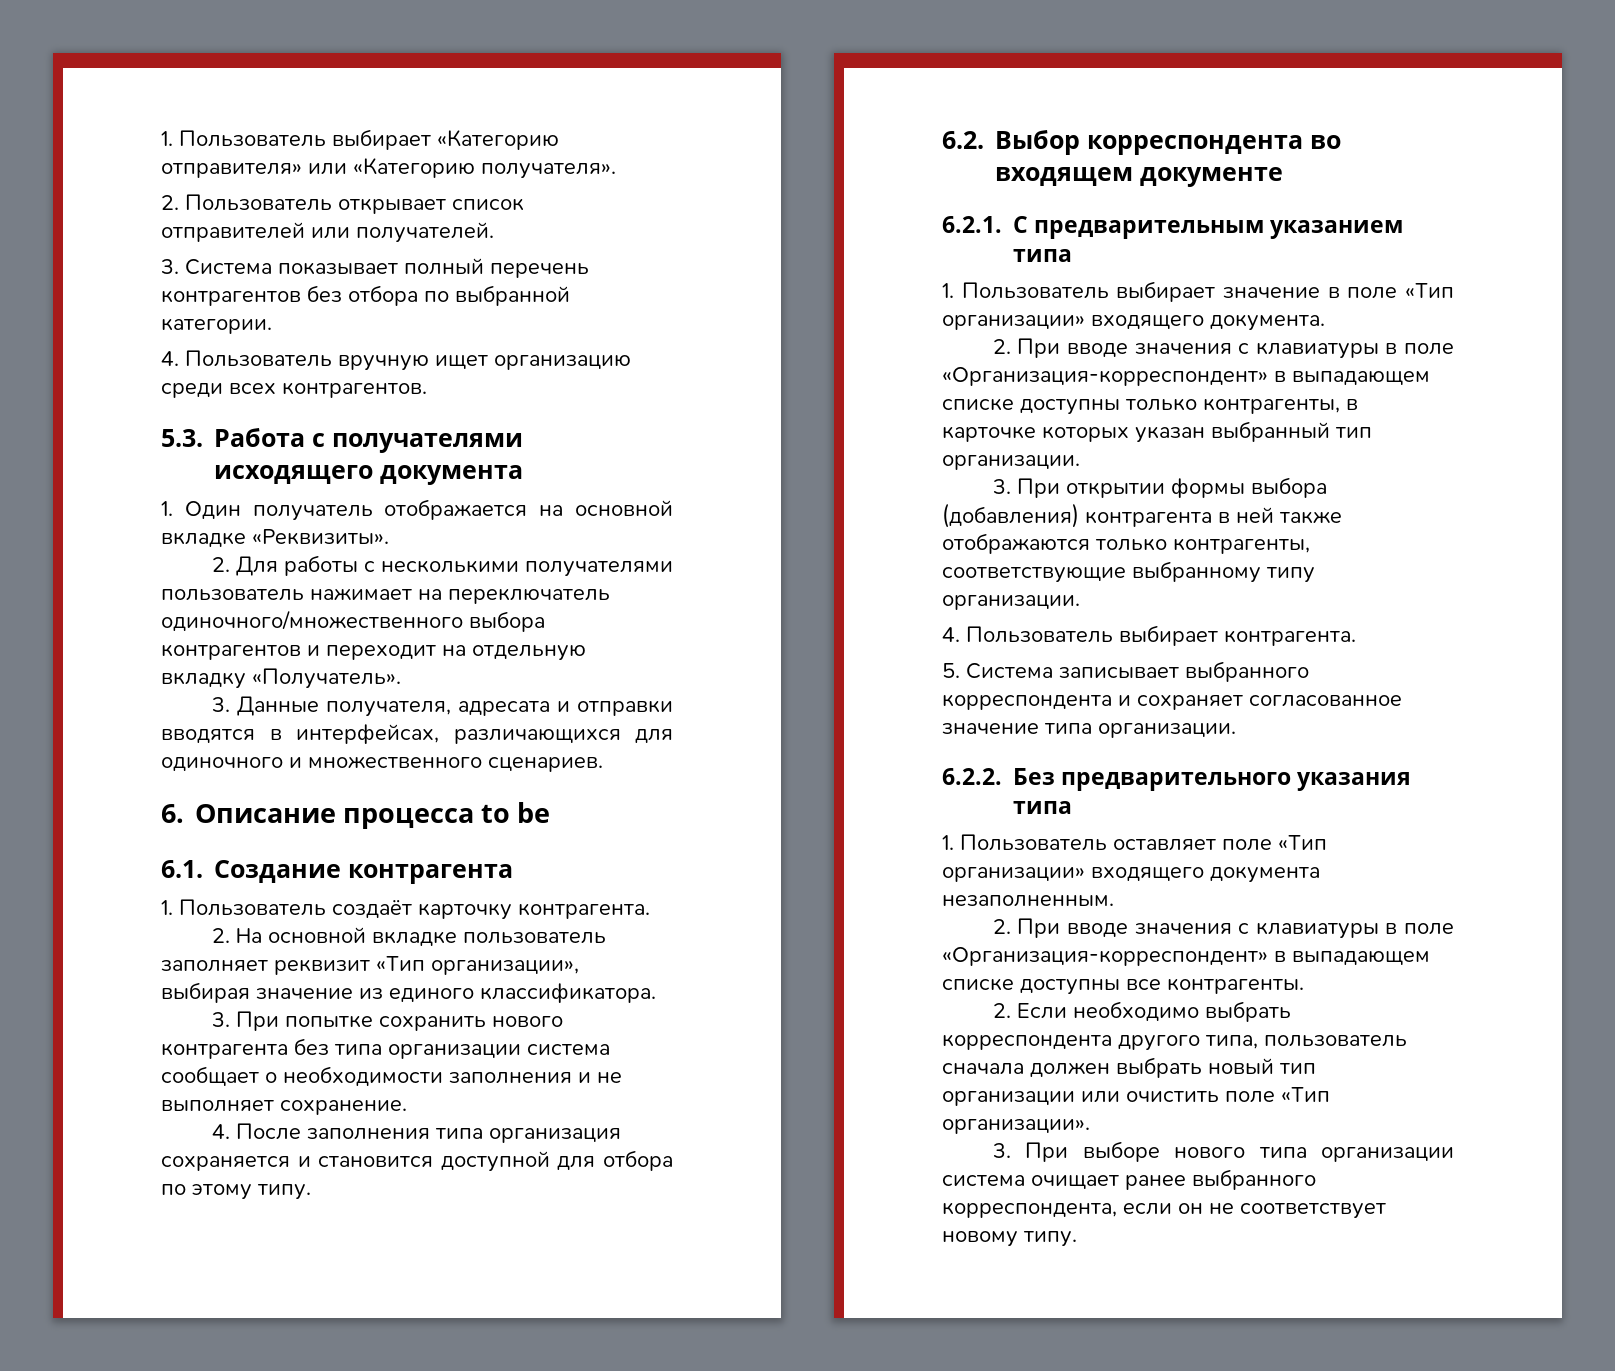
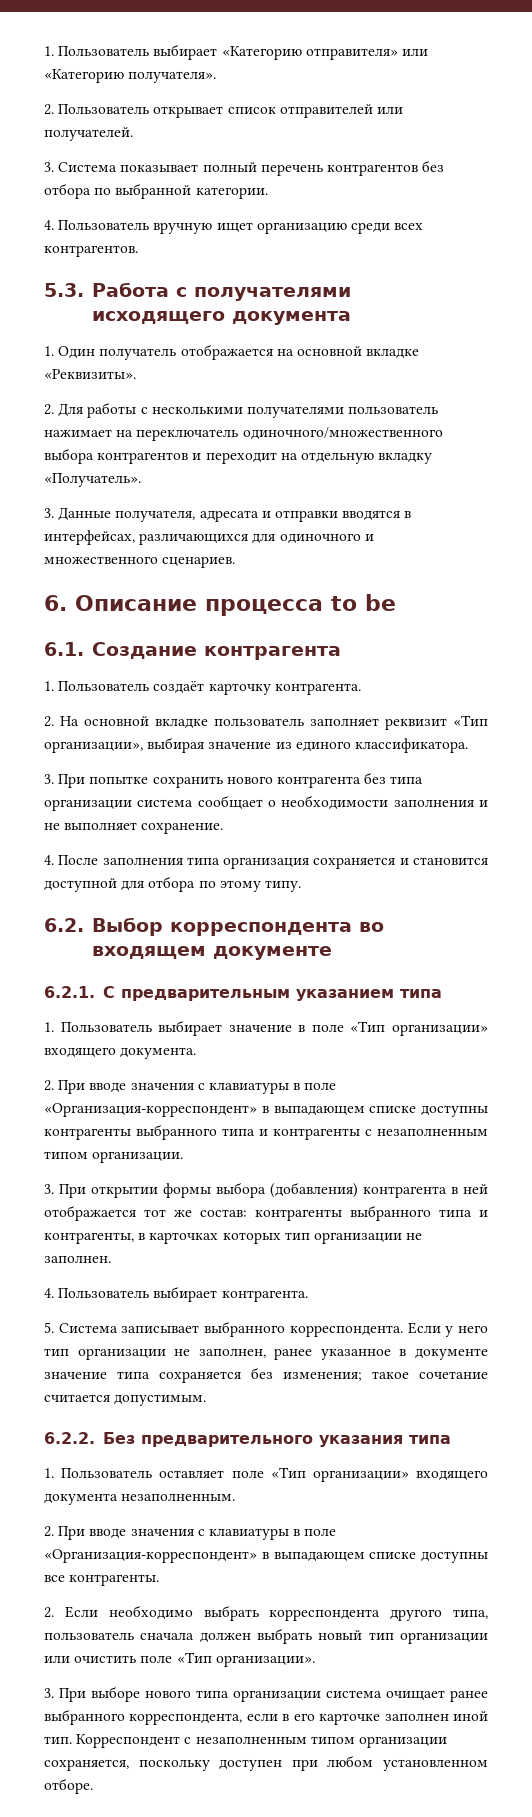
[1125,398,1358,414] [942,421,1372,443] только контрагенты, в карточке которых указан выбранный тип -> [44,1124,488,1140] [44,1151,88,1159] контрагенты выбранного типа и контрагенты с незаполненным типом
[1279,511,1342,524] [942,533,1310,554] [942,561,1315,583] [942,595,1080,610] также отображаются только контрагенты, соответствующие выбранному типу организации. -> [44,1205,488,1221] [44,1232,423,1244] [44,1256,111,1263] отображается тот же состав: контрагенты выбранного типа и контрагенты, в карточках которых тип организации не заполнен.
[942,694,1402,710] [942,723,1236,738] корреспондента и сохраняет согласованное значение типа организации. -> [289,1322,489,1337] [44,1348,488,1360] [44,1367,488,1383] [44,1394,207,1406] корреспондента. Если у него тип организации не заполнен, ранее указанное в документе значение типа сохраняется без изменения; такое сочетание считается допустимым.
[1178,1203,1386,1219] [942,1231,1077,1247] он не соответствует новому типу. -> [282,1711,488,1725] [44,1734,447,1748] [44,1755,488,1771] [44,1778,93,1794] в его карточке заполнен иной тип. Корреспондент с незаполненным типом организации сохраняется, поскольку доступен при любом установленном отборе.

